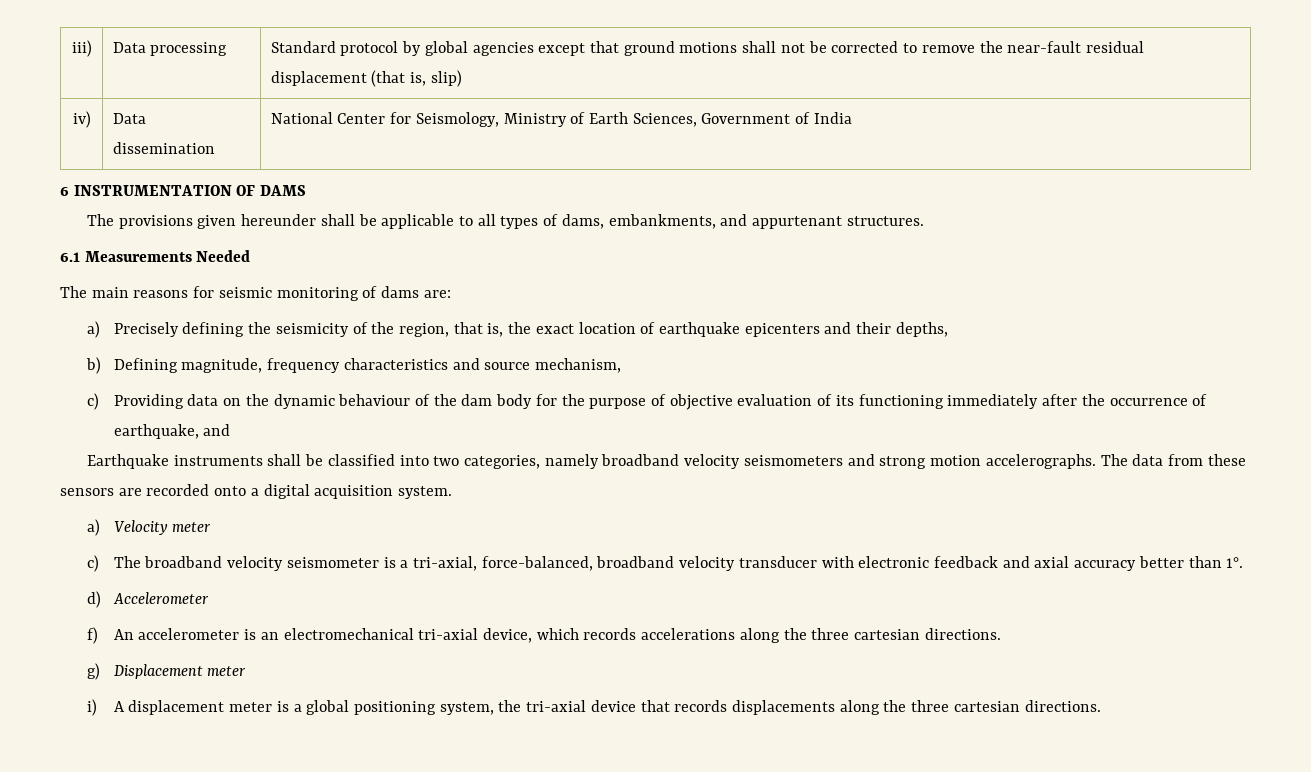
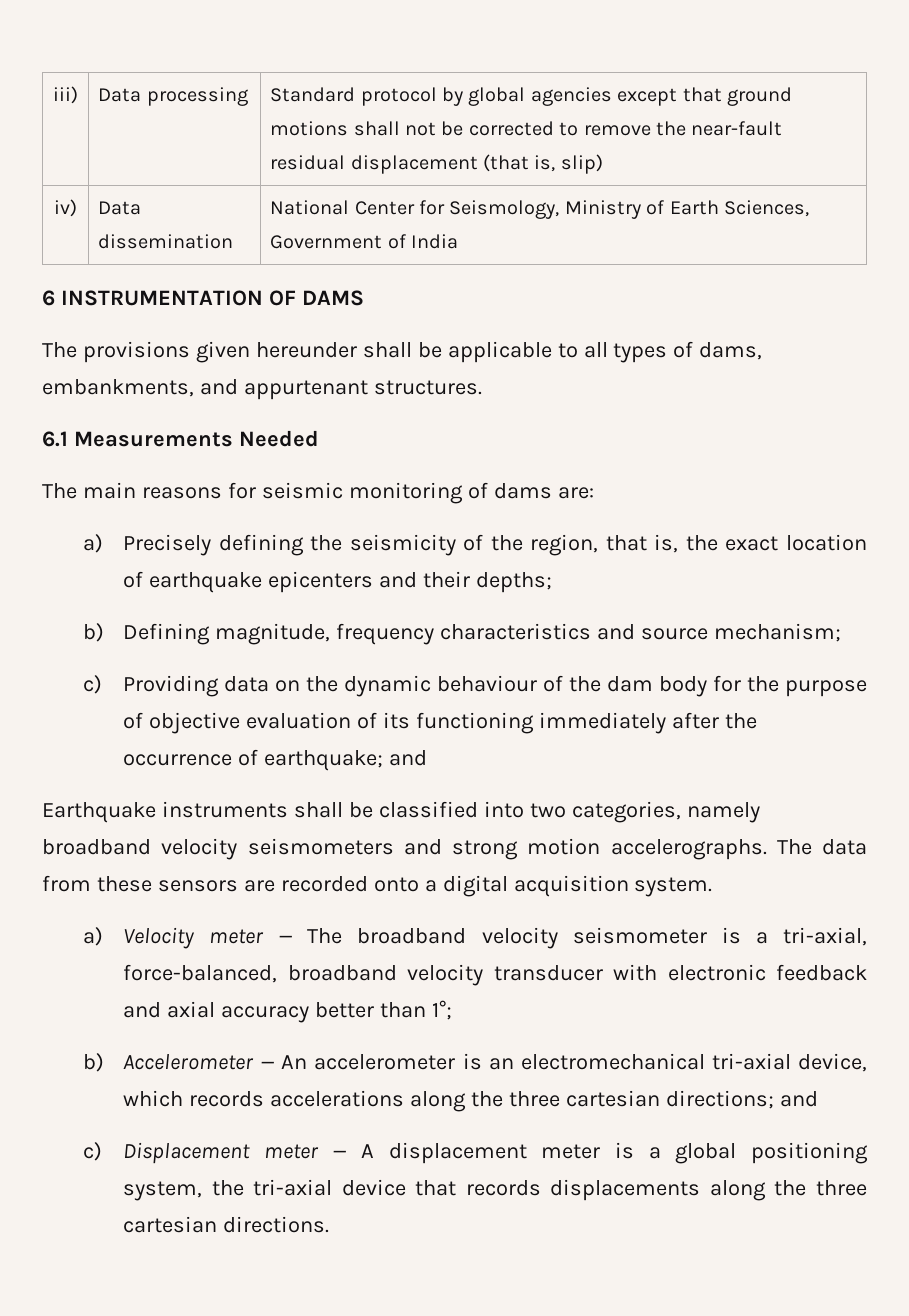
[895,322,948,337] depths, -> [475,572,552,593] depths;
[534,358,621,373] mechanism, -> [713,623,841,642] mechanism;
[113,424,199,439] earthquake, -> [263,750,383,771] earthquake;
[86,555,99,572] // c) -> [278,935,293,943] —
[1226,557,1244,568] [86,591,101,608] 1°. // d) -> [431,1000,452,1020] [82,1053,104,1072] 1°; // b)
[86,627,98,644] // f) -> [260,1061,275,1069] —
[924,628,1001,640] [86,663,100,680] directions. // g) -> [665,1090,818,1109] [82,1142,102,1161] directions; and // c)
[86,699,97,716] // i) -> [332,1150,347,1158] —

